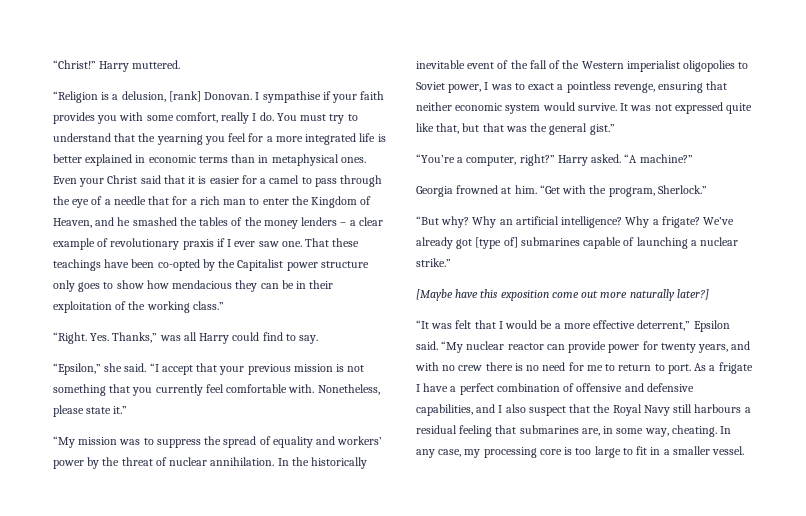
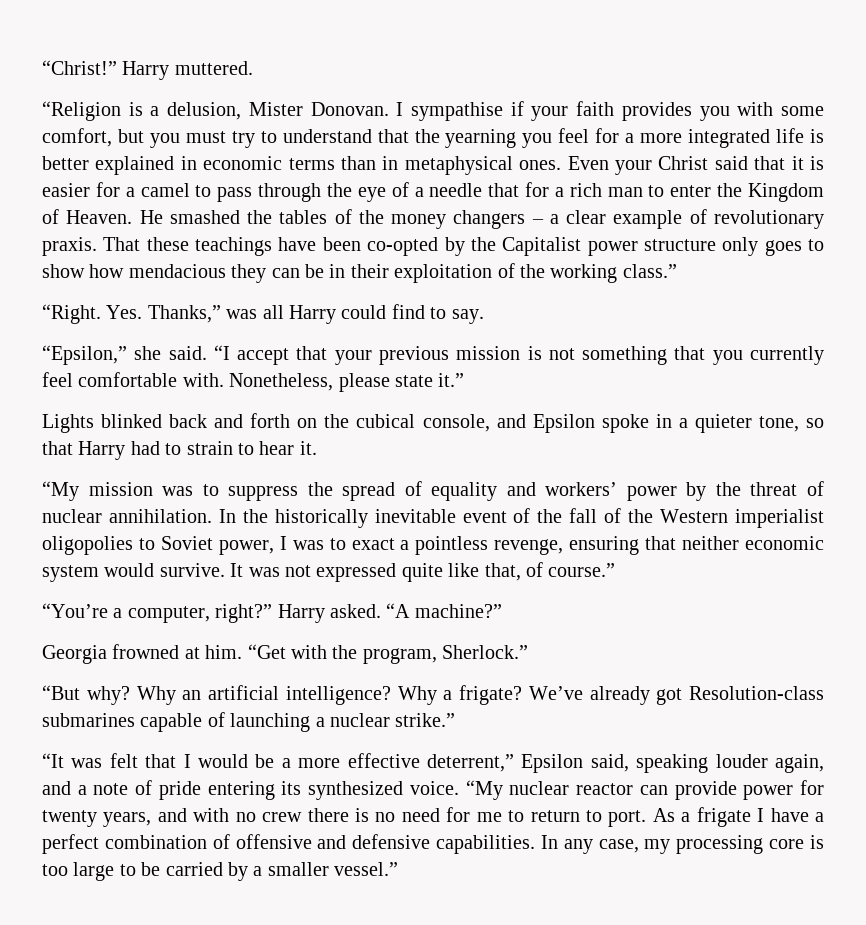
[168,91,201,102] [rank] -> [248,102,303,116] Mister
[221,112,297,124] really I do. You -> [117,129,180,148] but you
[53,217,131,228] Heaven, and he -> [66,210,163,224] Heaven. He
[301,217,338,226] lenders -> [453,210,526,229] changers
[182,238,302,250] praxis if I ever saw one. -> [42,237,97,256] praxis.
(128, 410) none -> [42,413,824,433] [42,441,317,460] // Lights blinked back and forth on the cubical console, and Epsilon spoke in a quieter tone, so that Harry had to strain to hear it.
[462,123,615,135] but that was the general gist.” -> [525,562,616,577] of course.”
[475,237,518,249] [type of] -> [689,686,824,700] Resolution-class
[416,289,709,301] // [Maybe have this exposition come out more naturally later?] -> (456, 720) none
[416,341,438,350] said. -> [590,754,824,773] [42,780,459,800] said, speaking louder again, and a note of pride entering its synthesized voice.
[416,404,751,416] [416,425,717,437] capabilities, and I also suspect that the Royal Navy still harbours a residual feeling that submarines are, in some way, cheating. -> [436,835,536,854] capabilities.
[636,446,661,455] fit in -> [141,862,249,881] be carried by
[712,446,745,455] vessel. -> [334,862,399,876] vessel.”

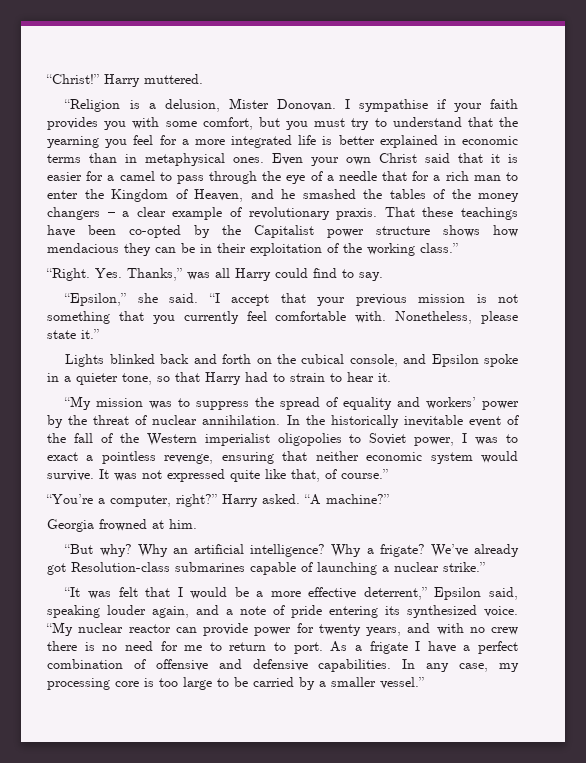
(652, 167) none -> [346,157,371,165] own
[66,210,163,224] Heaven. He -> [194,189,295,202] Heaven, and he
[722,237,824,256] [42,264,85,278] only goes to show -> [443,225,480,237] shows
[247,644,529,664] “Get with the program, Sherlock.” -> (197, 524) none

